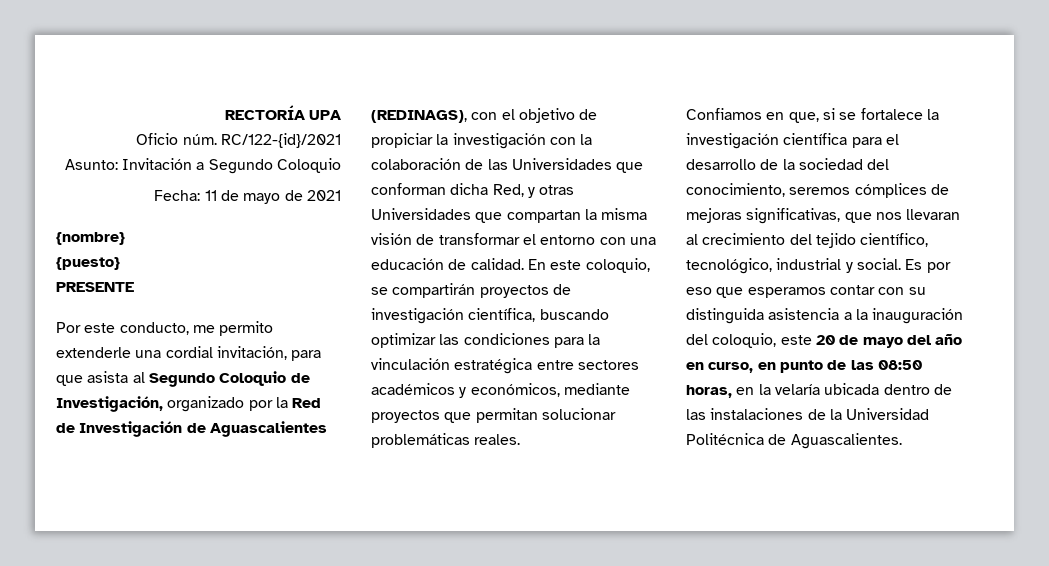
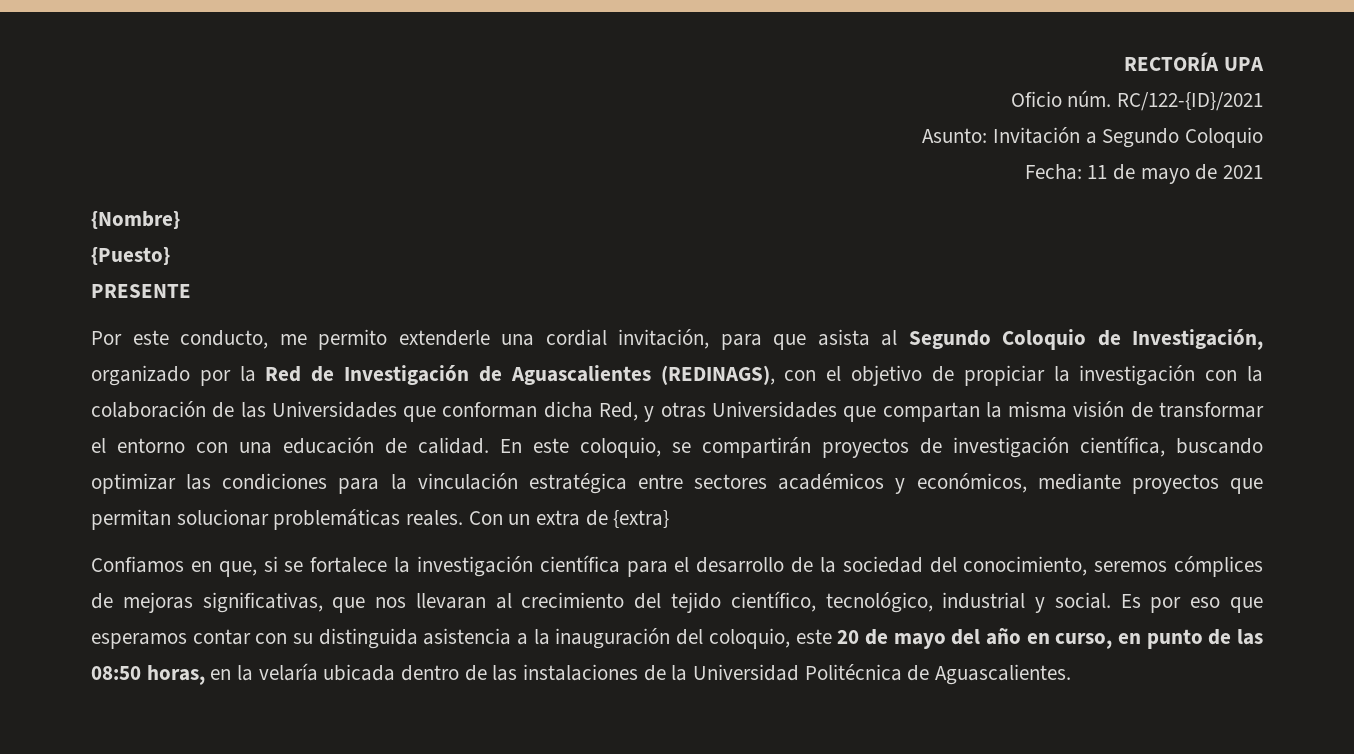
[221,133,341,148] RC/122-{id}/2021 -> [1117,92,1263,111] RC/122-{ID}/2021
[56,232,125,245] [56,257,120,270] {nombre} // {puesto} -> [91,211,180,229] [91,247,170,265] {Nombre} // {Puesto}
(521, 439) none -> [468,510,670,528] Con un extra de {extra}

